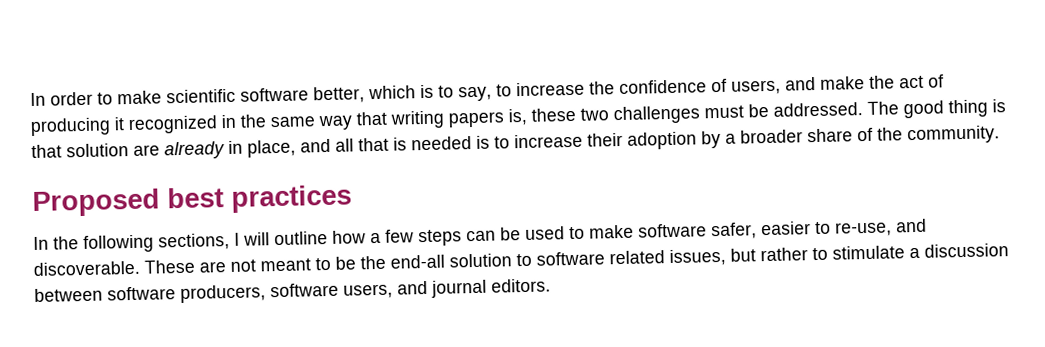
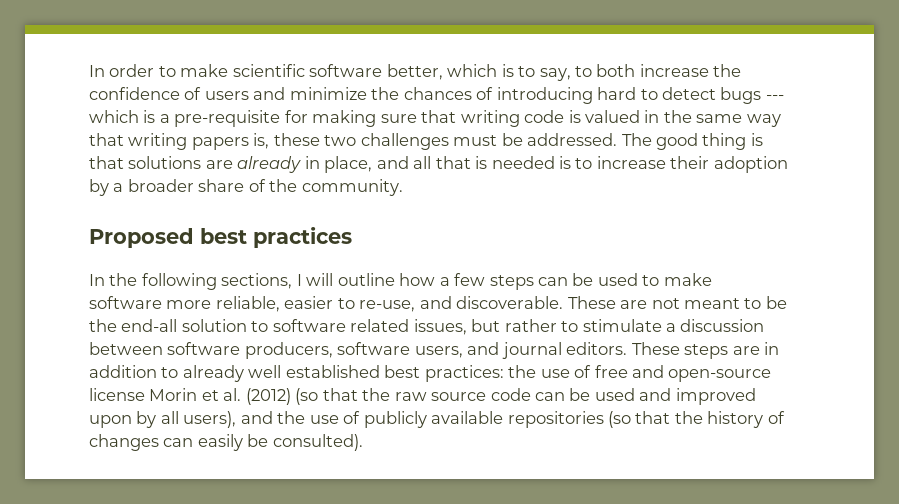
(512, 90) none -> [596,64,636,77] both
[731,74,944,95] [30,115,218,137] users, and make the act of producing it recognized -> [204,87,784,104] [89,110,641,127] users and minimize the chances of introducing hard to detect bugs --- which is a pre-requisite for making sure that writing code is valued
[66,143,129,158] solution -> [128,156,202,169] solutions
[711,222,757,240] safer, -> [166,296,280,312] more reliable,
(551, 285) none -> [631,342,780,359] [89,365,772,382] [89,388,756,405] [89,411,785,428] [89,434,363,451] These steps are in addition to already well established best practices: the use of free and open-source license Morin et al. (2012) (so that the raw source code can be used and improved upon by all users), and the use of publicly available repositories (so that the history of changes can easily be consulted).

